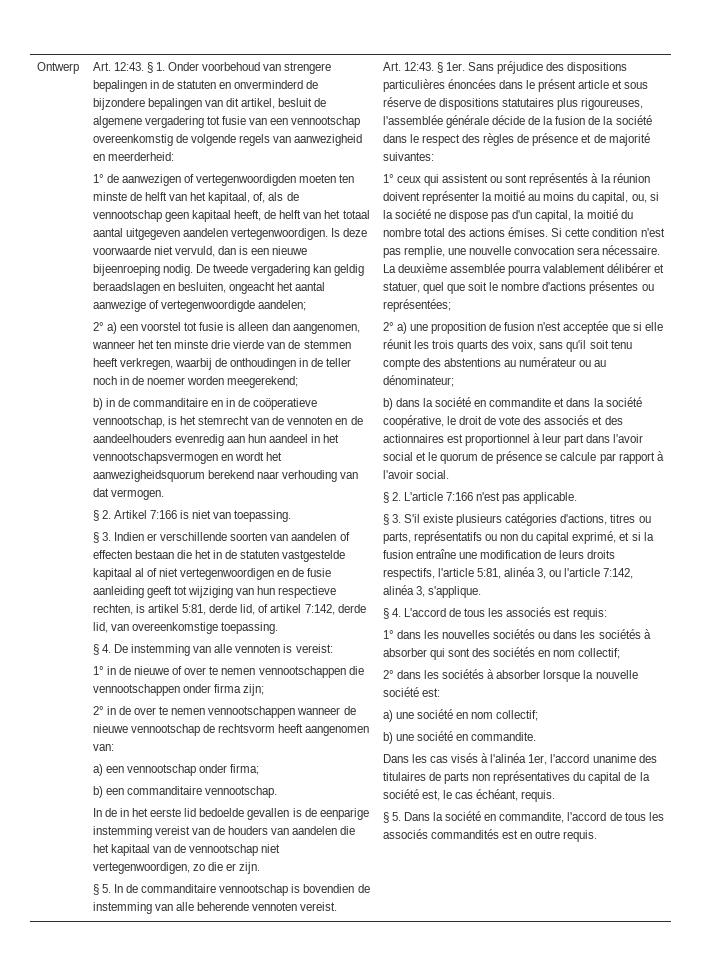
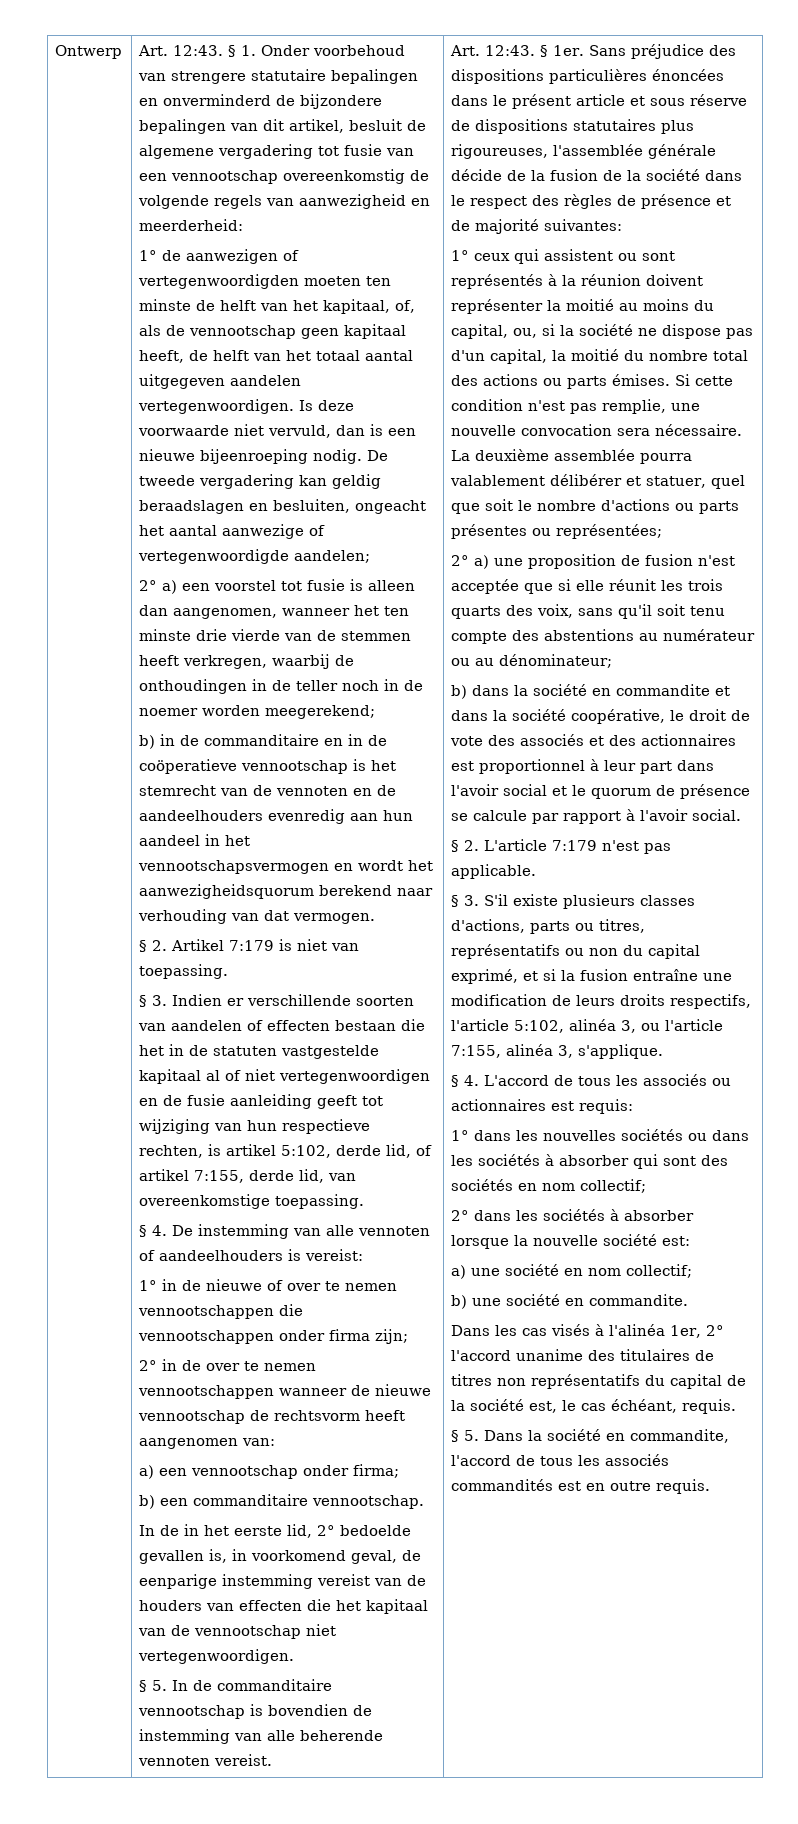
[92,80,217,92] bepalingen in de statuten -> [251,69,419,84] statutaire bepalingen
[92,416,165,428] vennootschap, -> [241,760,349,774] vennootschap
[150,510,178,519] 7:166 -> [229,940,275,951] 7:179
[182,604,207,615] 5:81, -> [281,1145,332,1158] 5:102,
[304,604,335,615] 7:142, -> [194,1170,245,1183] 7:155,
(281, 648) none -> [139,1250,284,1261] of aandeelhouders
[184,808,302,820] lid bedoelde gevallen is -> [287,1524,412,1538] [139,1549,398,1564] lid, 2° bedoelde gevallen is, in voorkomend geval,
[292,826,338,835] aandelen -> [239,1600,303,1611] effecten
[92,862,261,874] vertegenwoordigen, zo die er zijn. -> [138,1649,295,1664] vertegenwoordigen.
(506, 232) none -> [543,376,608,389] ou parts
(587, 286) none -> [675,501,740,514] ou parts
[446,492,474,501] 7:166 -> [552,840,598,851] 7:179
[505,513,651,526] [382,532,411,544] catégories d'actions, titres ou parts, -> [640,895,696,906] [451,919,646,934] classes d'actions, parts ou titres,
[476,568,501,579] 5:81, -> [514,1020,565,1033] 5:102,
[603,568,634,579] 7:142, -> [451,1045,502,1058] 7:155,
(552, 612) none -> [712,1078,732,1086] [451,1099,547,1111] ou actionnaires
(548, 759) none -> [706,1325,725,1336] 2°
[443,771,571,784] parts non représentatives -> [451,1374,641,1389] titres non représentatifs

